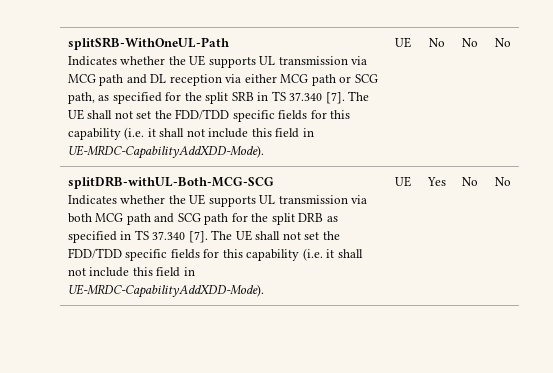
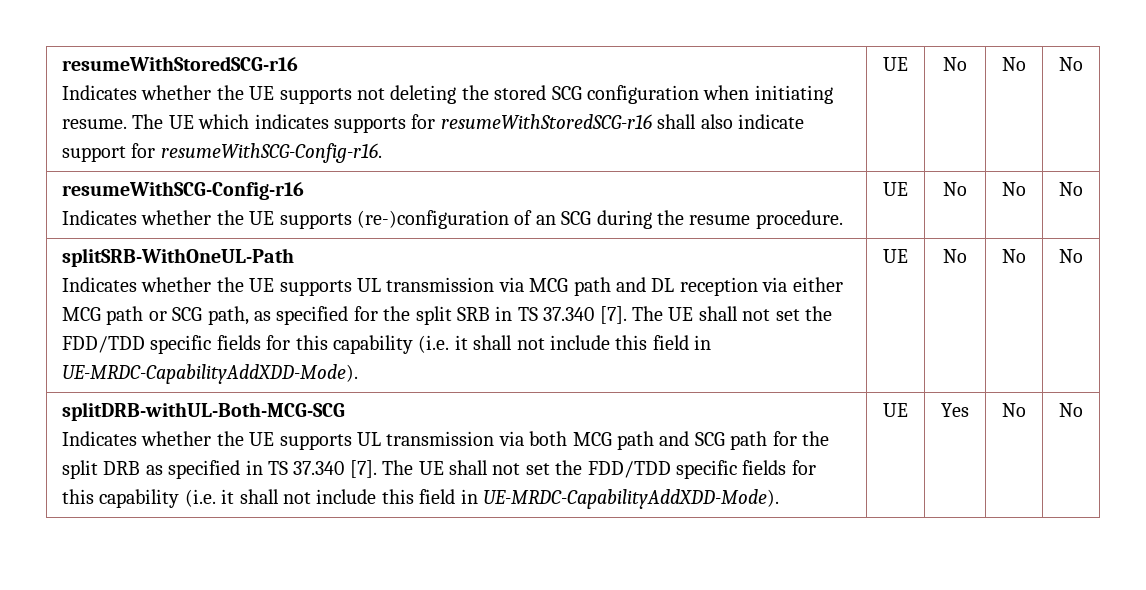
(67, 43) none -> [61,56,298,71] [61,85,833,104] [61,114,804,133] [61,143,382,163] [883,57,908,71] [943,57,967,71] [1002,57,1026,71] [1059,57,1083,71] [61,181,304,200] [61,210,843,229] [883,182,908,196] [943,182,967,196] [1002,182,1026,196] [1059,182,1083,196] resumeWithStoredSCG-r16 // Indicates whether the UE supports not deleting the stored SCG configuration when initiating resume. The UE which indicates supports for resumeWithStoredSCG-r16 shall also indicate support for resumeWithSCG-Config-r16. | UE | No | No | No // resumeWithSCG-Config-r16 // Indicates whether the UE supports (re-)configuration of an SCG during the resume procedure. | UE | No | No | No //

